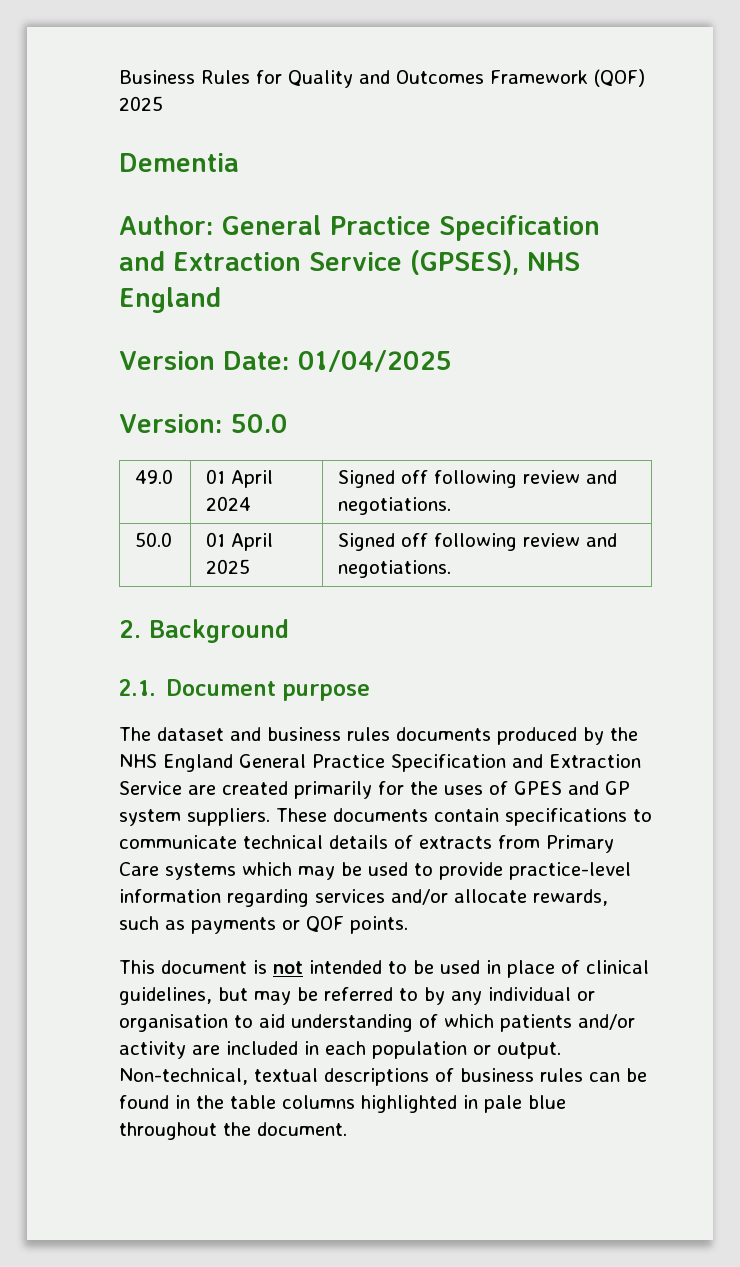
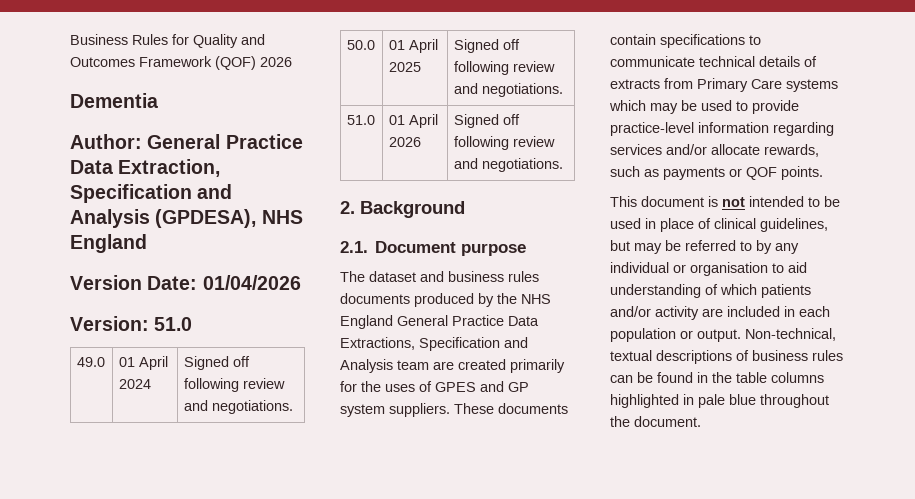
[119,96,163,111] 2025 -> [260,57,292,67] 2026
[439,215,600,241] [119,250,519,275] Specification and Extraction Service (GPSES), -> [70,159,221,177] [70,184,233,203] [70,209,257,228] Data Extraction, Specification and Analysis (GPDESA),
[297,350,452,372] 01/04/2025 -> [202,275,301,290] 01/04/2026
[230,414,288,433] 50.0 -> [154,317,193,331] 51.0
(452, 569) none -> [346,115,375,125] [388,114,438,128] [388,137,421,147] [453,114,520,128] [453,136,555,150] [453,158,563,172] // 51.0 | 01 April 2026 | Signed off following review and negotiations.
[391,754,641,772] [119,781,182,795] Specification and Extraction Service -> [508,316,539,326] [340,337,528,351] [340,359,429,373] Data Extractions, Specification and Analysis team

